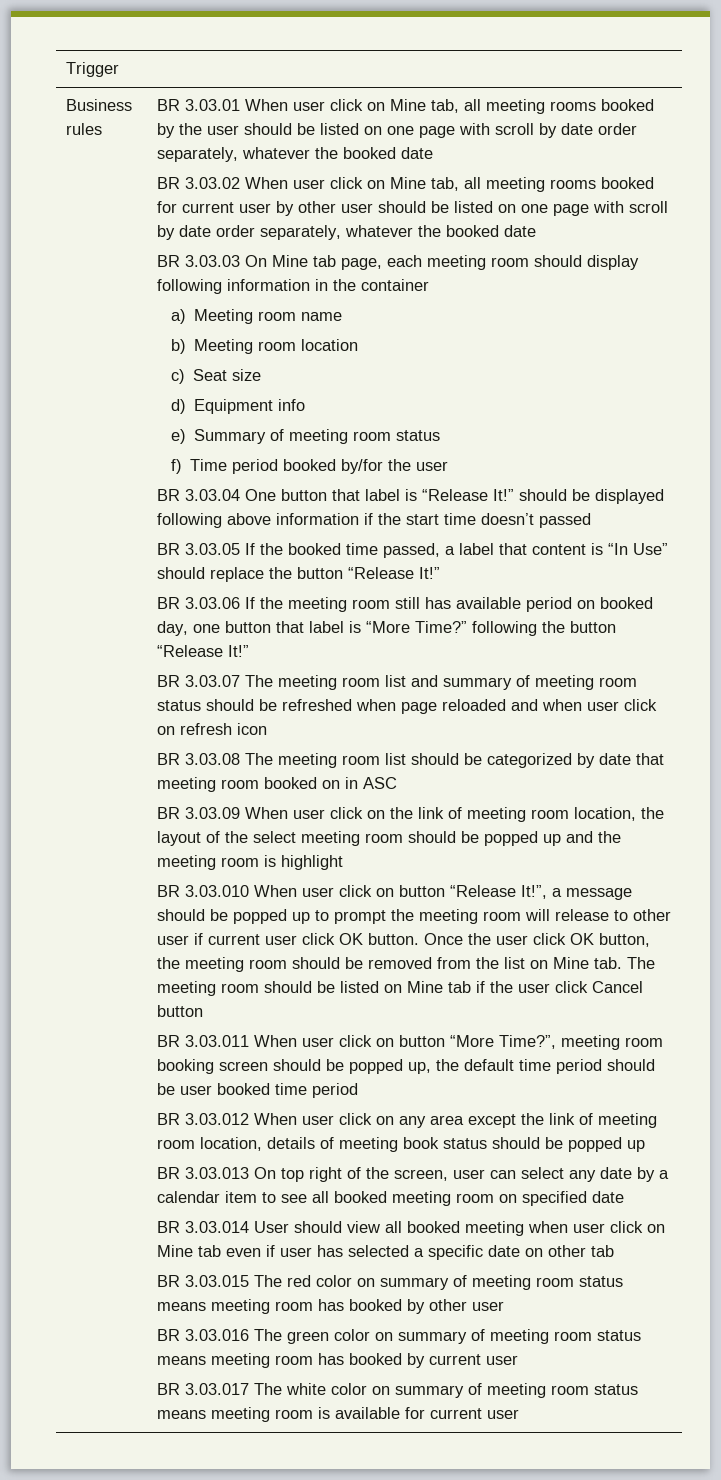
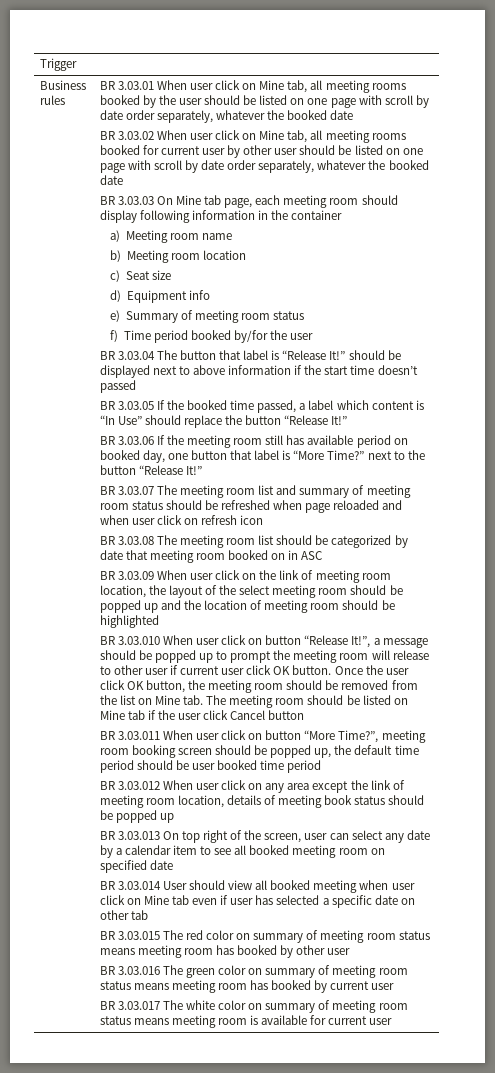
[244,489,276,501] One -> [156,350,177,360] The
[156,513,222,528] following -> [152,366,190,375] next to
[498,543,527,555] that -> [336,400,369,410] which
[471,621,537,636] following -> [367,451,405,460] next to
[156,855,343,870] meeting room is highlight -> [204,600,395,613] [99,615,159,628] location of meeting room should be highlighted

